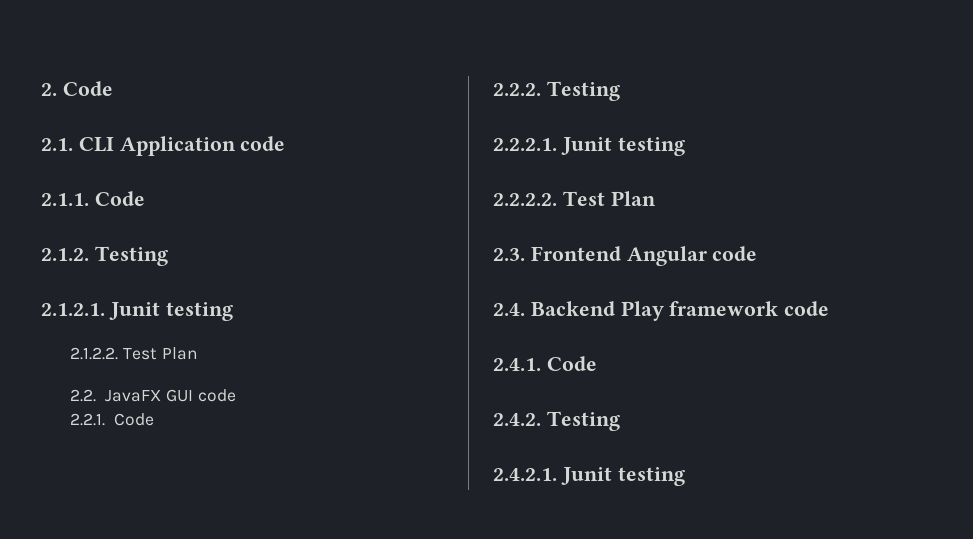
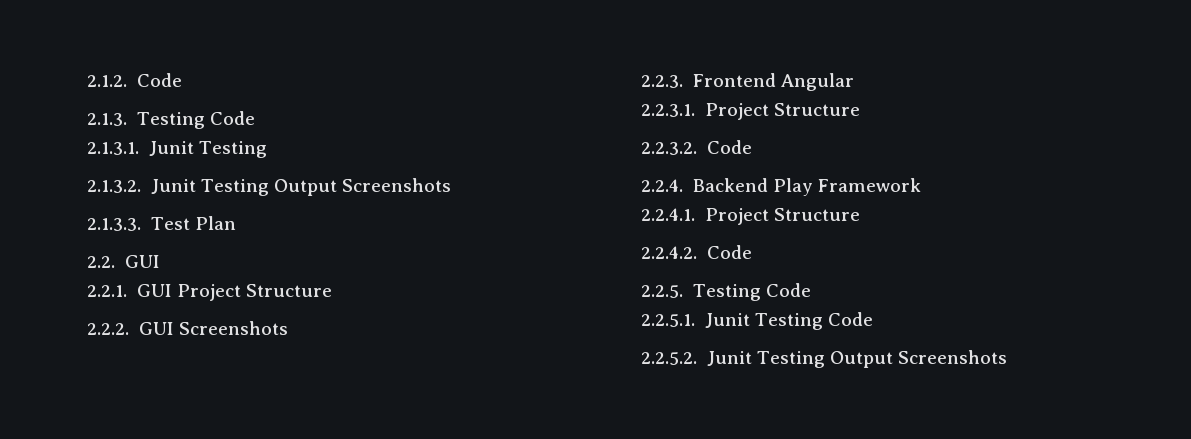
[41,81,113,96] [41,136,286,156] [41,191,145,206] [41,246,168,266] [41,302,233,321] [70,347,119,360] 2. Code // 2.1. CLI Application code // 2.1.1. Code // 2.1.2. Testing // 2.1.2.1. Junit testing // 2.1.2.2. -> [87,73,182,87] [87,111,255,129] [87,141,268,158] [87,178,452,196] [87,218,142,231] 2.1.2. Code // 2.1.3. Testing Code // 2.1.3.1. Junit Testing // 2.1.3.2. Junit Testing Output Screenshots // 2.1.3.3.
[105,389,236,402] JavaFX GUI code -> [124,255,160,268] GUI
[114,413,155,426] [493,81,620,101] [493,137,685,156] [493,191,656,206] [493,246,758,266] [493,301,830,321] [493,356,597,371] [493,411,620,431] [493,467,685,486] Code // 2.2.2. Testing // 2.2.2.1. Junit testing // 2.2.2.2. Test Plan // 2.3. Frontend Angular code // 2.4. Backend Play framework code // 2.4.1. Code // 2.4.2. Testing // 2.4.2.1. Junit testing -> [136,284,333,301] [87,321,289,335] [641,73,855,91] [641,103,861,120] [641,140,752,155] [641,178,922,196] [641,208,861,225] [641,245,752,259] [641,283,811,301] [641,312,874,330] [641,350,1008,368] GUI Project Structure // 2.2.2. GUI Screenshots // 2.2.3. Frontend Angular // 2.2.3.1. Project Structure // 2.2.3.2. Code // 2.2.4. Backend Play Framework // 2.2.4.1. Project Structure // 2.2.4.2. Code // 2.2.5. Testing Code // 2.2.5.1. Junit Testing Code // 2.2.5.2. Junit Testing Output Screenshots

